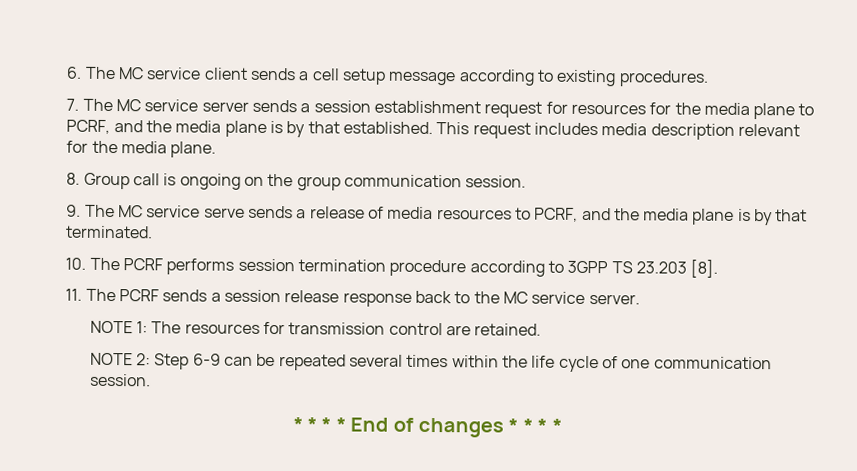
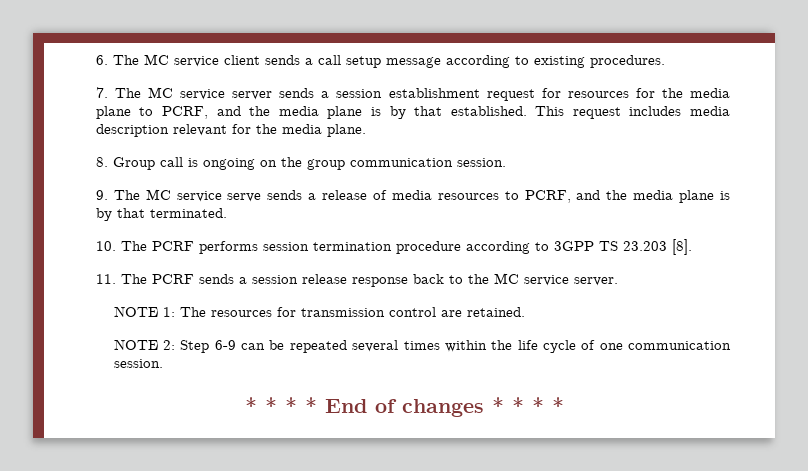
[311,68,340,81] cell -> [317,55,341,65] call

